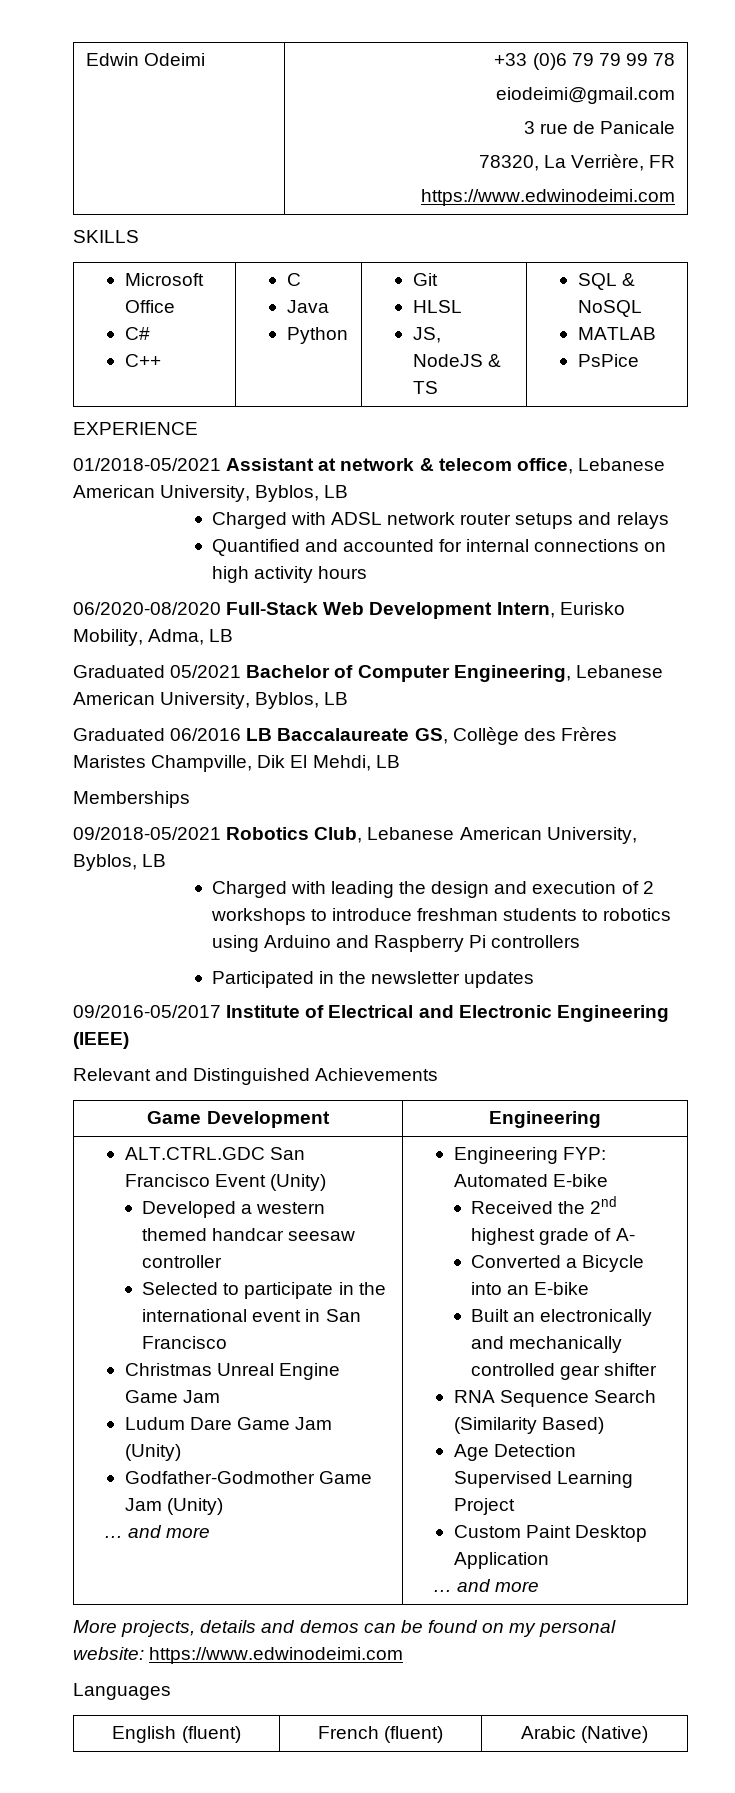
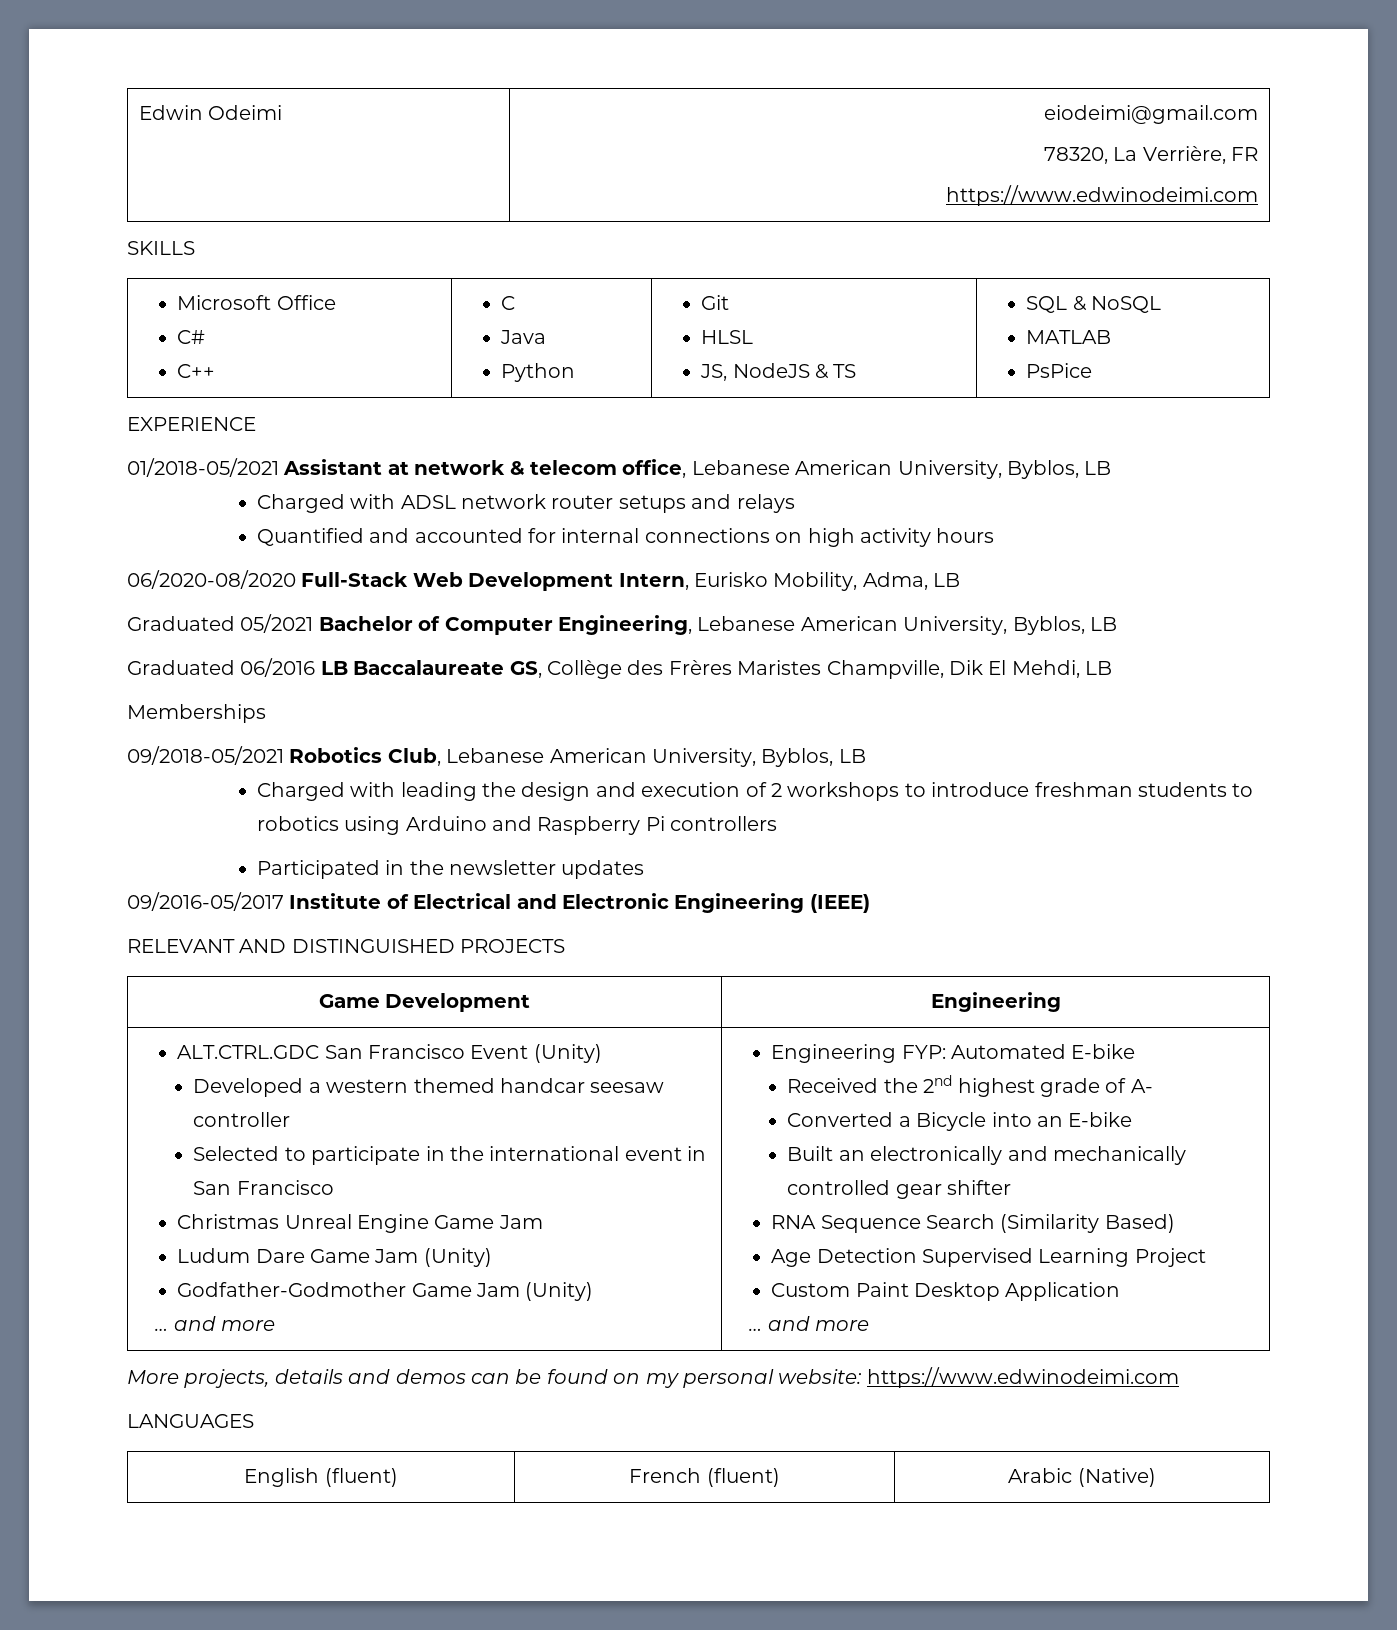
[494,53,676,70] [496,87,676,104] [523,121,676,134] +33 (0)6 79 79 99 78 // eiodeimi@gmail.com // 3 rue de Panicale -> [1043,105,1258,124] eiodeimi@gmail.com
[73,1068,439,1085] Relevant and Distinguished Achievements -> [127,939,566,953] RELEVANT AND DISTINGUISHED PROJECTS
[73,1683,171,1700] Languages -> [127,1414,254,1428] LANGUAGES

